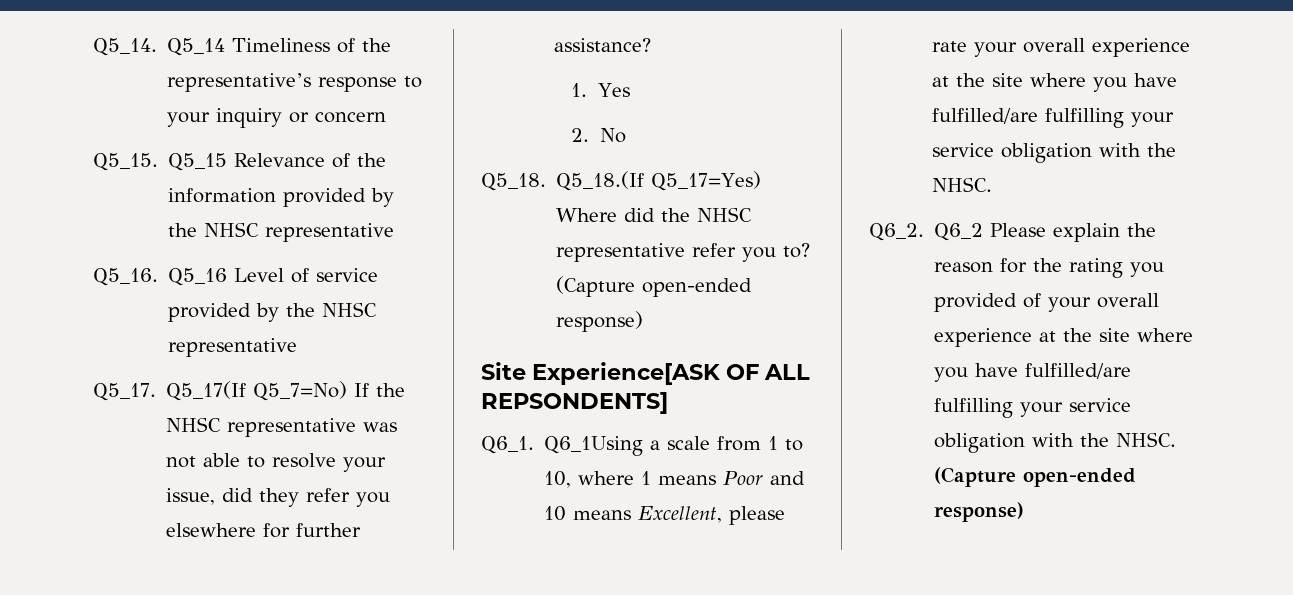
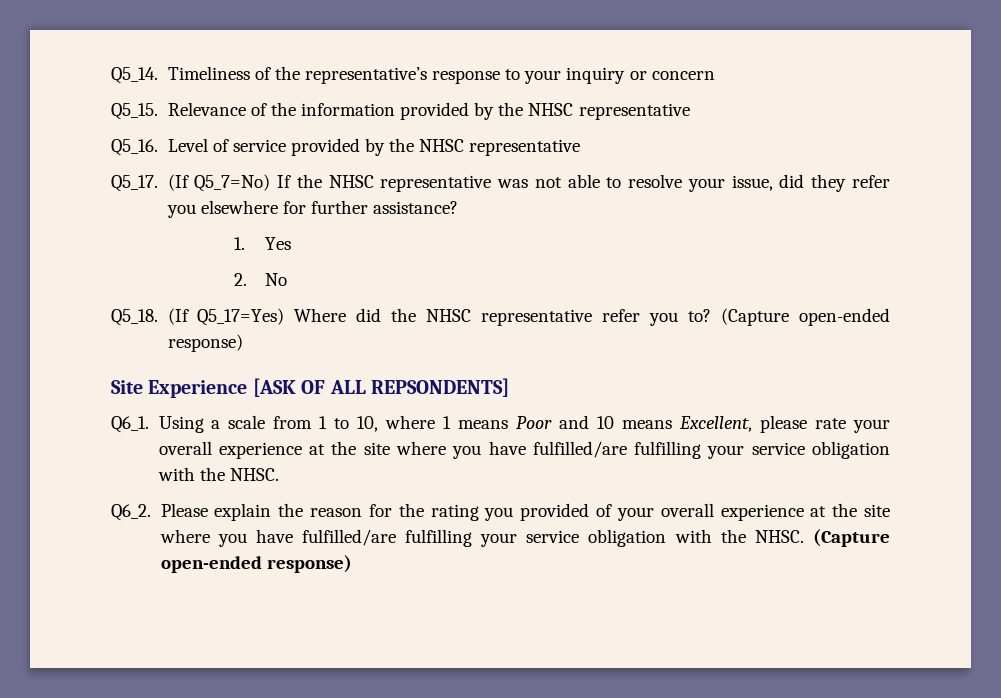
[167,38,226,56] Q5_14 -> (158, 75) none
[168,153,228,171] Q5_15 -> (158, 111) none
[168,268,228,286] Q5_16 -> (158, 147) none
[166,381,247,401] Q5_17(If -> [167,174,189,191] (If
[556,171,645,191] Q5_18.(If -> [167,308,189,325] (If
[532,362,721,385] Experience[ASK -> [148,378,296,398] Experience [ASK
[544,436,644,456] Q6_1Using -> [158,416,204,433] Using
[934,223,984,241] Q6_2 -> (151, 512) none

